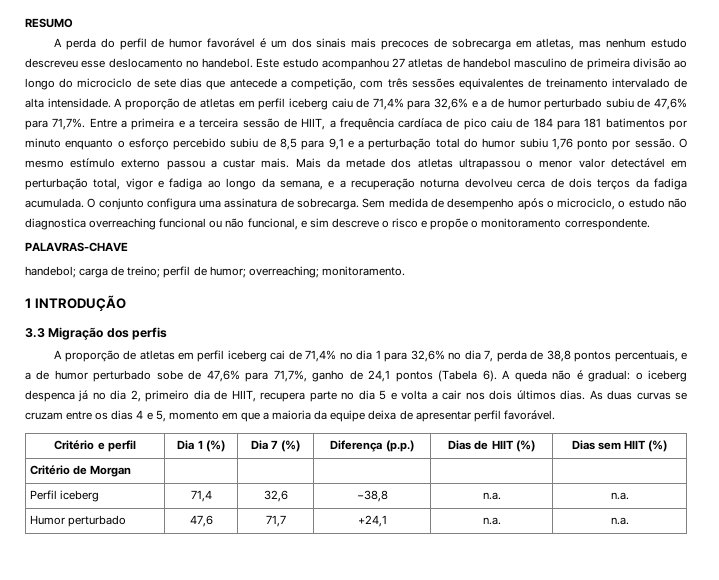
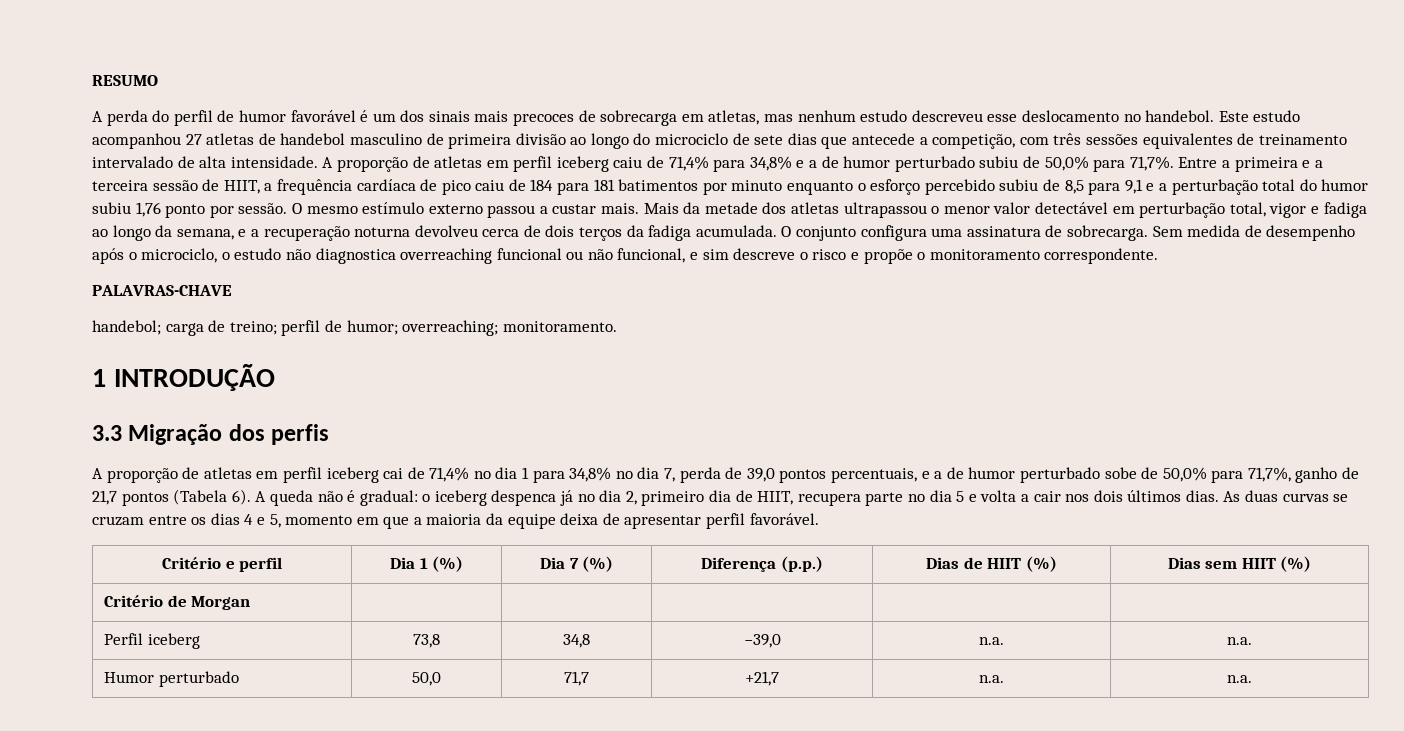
[434,98,469,110] 32,6% -> [749,156,792,171] 34,8%
[653,98,687,110] 47,6% -> [1044,156,1089,171] 50,0%
[410,350,445,362] 32,6% -> [569,467,612,482] 34,8%
[546,350,571,362] 38,8 -> [746,468,775,482] 39,0
[206,370,240,382] 47,6% -> [1162,467,1207,482] 50,0%
[368,370,391,382] 24,1 -> [92,490,117,505] 21,7
[190,490,212,502] [263,490,288,502] [356,490,388,502] 71,4 | 32,6 | −38,8 -> [413,634,440,648] [563,634,590,648] [743,634,781,648] 73,8 | 34,8 | −39,0
[189,515,213,527] 47,6 -> [412,672,441,686] 50,0
[357,515,387,527] +24,1 -> [745,671,779,686] +21,7

